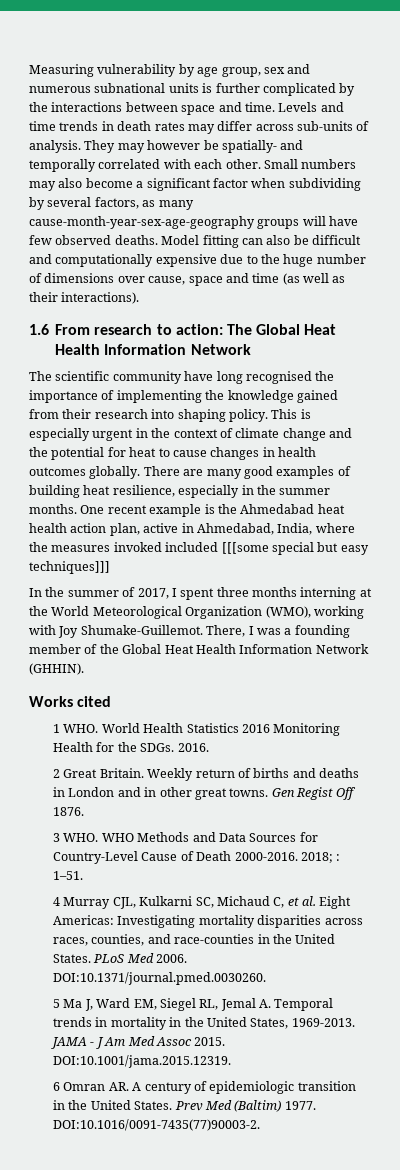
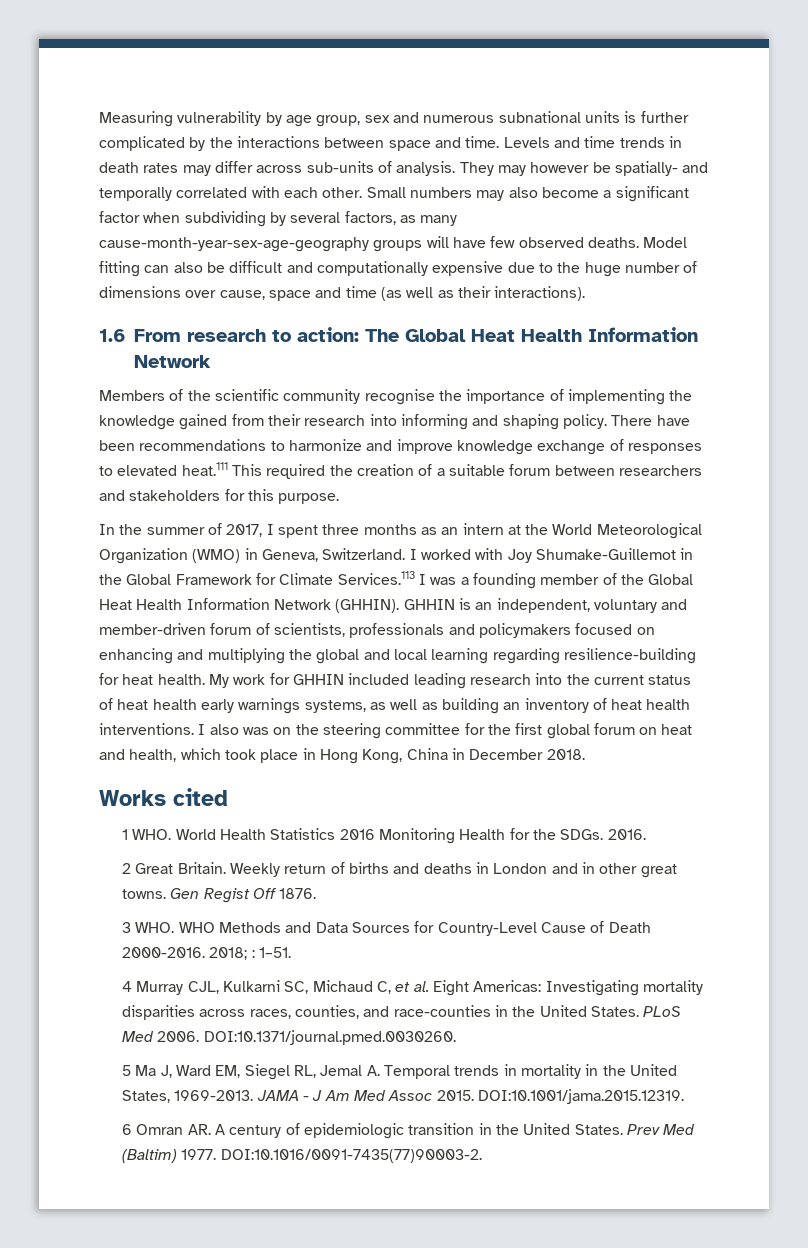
[29,371,312,384] The scientific community have long recognised -> [99,389,435,405] Members of the scientific community recognise
[177,409,311,422] [29,428,352,441] [29,447,316,460] [29,466,351,479] [29,485,331,498] [29,504,345,517] [29,523,355,536] [29,542,369,555] [29,561,110,574] shaping policy. This is especially urgent in the context of climate change and the potential for heat to cause changes in health outcomes globally. There are many good examples of building heat resilience, especially in the summer months. One recent example is the Ahmedabad heat health action plan, active in Ahmedabad, India, where the measures invoked included [[[some special but easy techniques]]] -> [400,414,690,430] [99,439,702,455] [99,462,702,479] [99,489,340,504] informing and shaping policy. There have been recommendations to harmonize and improve knowledge exchange of responses to elevated heat.111 This required the creation of a suitable forum between researchers and stakeholders for this purpose.
[300,587,357,600] interning -> [420,523,504,535] as an intern
[265,606,364,619] [29,625,246,638] (WMO), working with Joy Shumake-Guillemot. There, -> [192,548,694,563] [99,571,415,585] (WMO) in Geneva, Switzerland. I worked with Joy Shumake-Guillemot in the Global Framework for Climate Services.113
(84, 669) none -> [403,598,688,613] [99,623,655,638] [99,648,696,664] [99,673,692,689] [99,698,691,714] [99,723,693,739] [99,748,585,764] GHHIN is an independent, voluntary and member-driven forum of scientists, professionals and policymakers focused on enhancing and multiplying the global and local learning regarding resilience-building for heat health. My work for GHHIN included leading research into the current status of heat health early warnings systems, as well as building an inventory of heat health interventions. I also was on the steering committee for the first global forum on heat and health, which took place in Hong Kong, China in December 2018.

